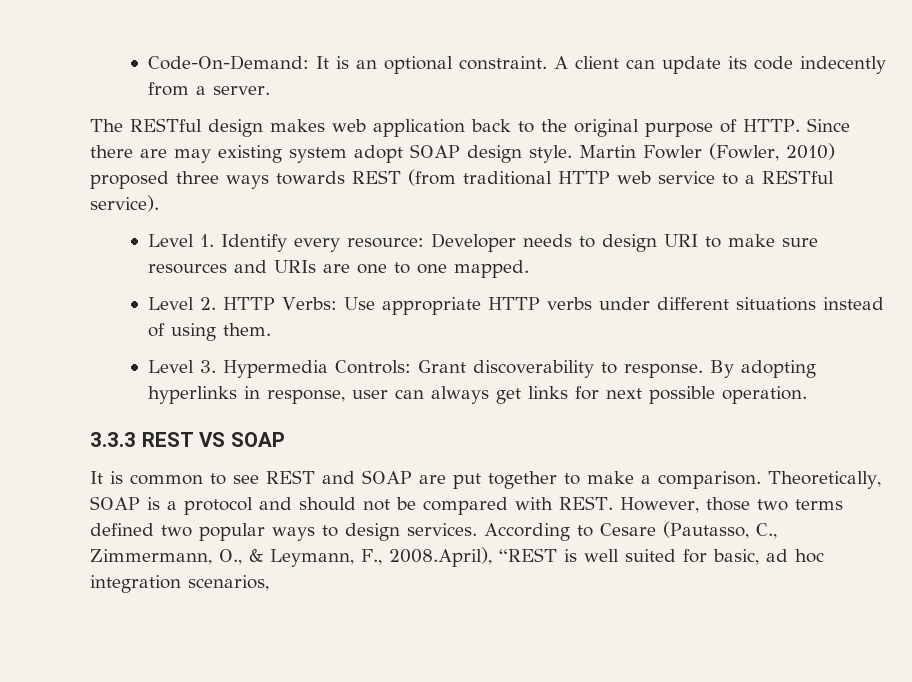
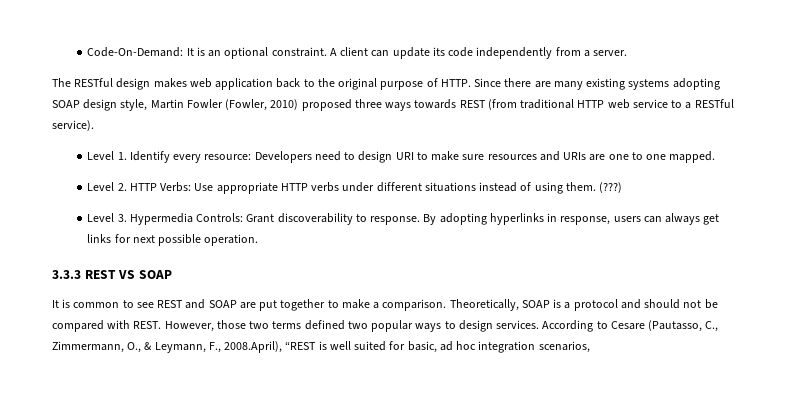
[800,56,887,74] indecently -> [476,47,553,59] independently
[174,145,403,163] may existing system adopt -> [553,78,720,90] many existing systems adopting
[529,145,572,163] style. -> [120,99,148,111] style,
[431,233,573,252] Developer needs -> [254,151,341,163] Developers need
(272, 329) none -> [599,182,623,193] (???)
[352,390,389,399] user -> [613,216,641,222] users

